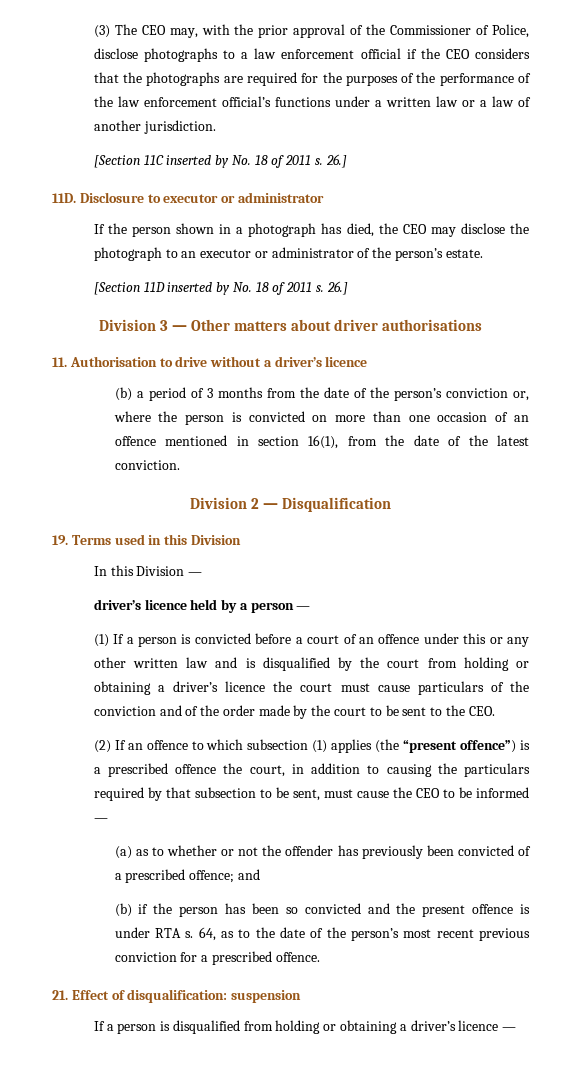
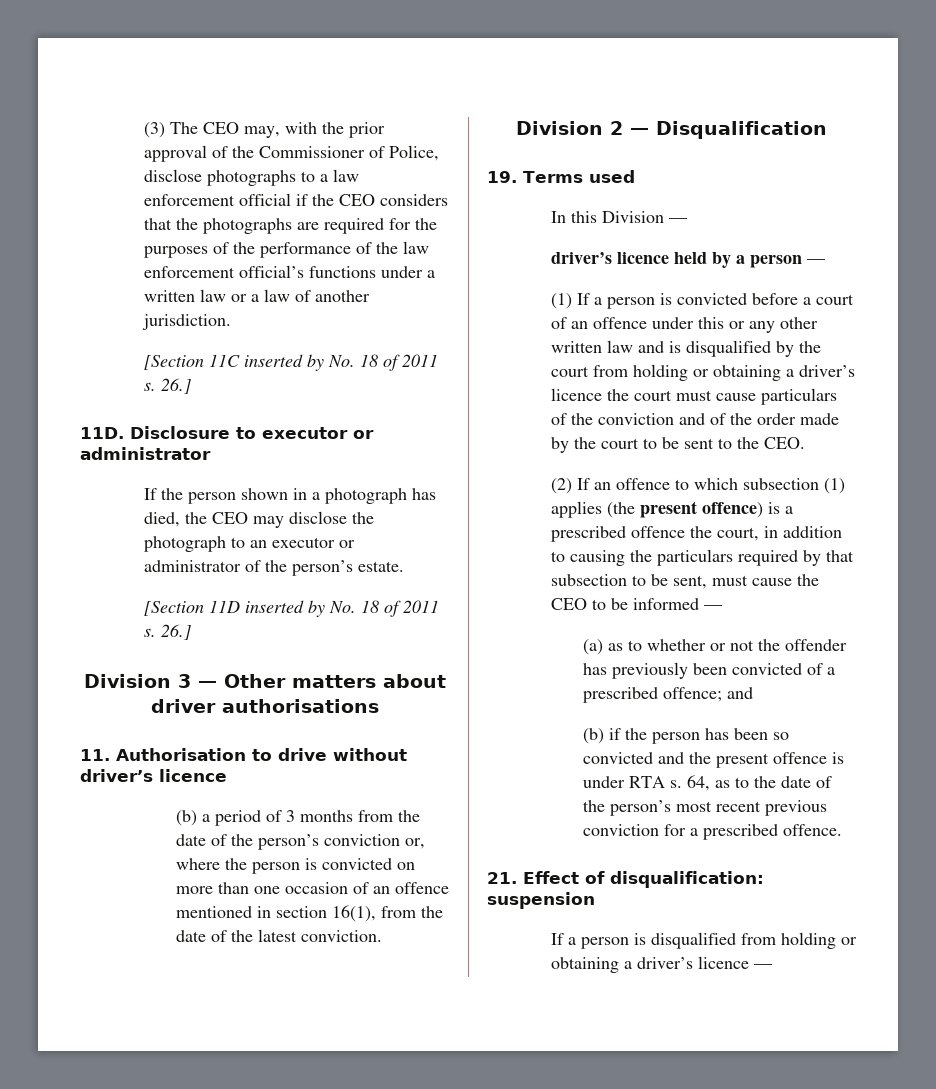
[263,360,272,367] a -> (407, 754) none
[148,534,241,545] in this Division -> (635, 176) none
[403,740,517,753] “present offence”) -> [639,501,763,518] present offence)

